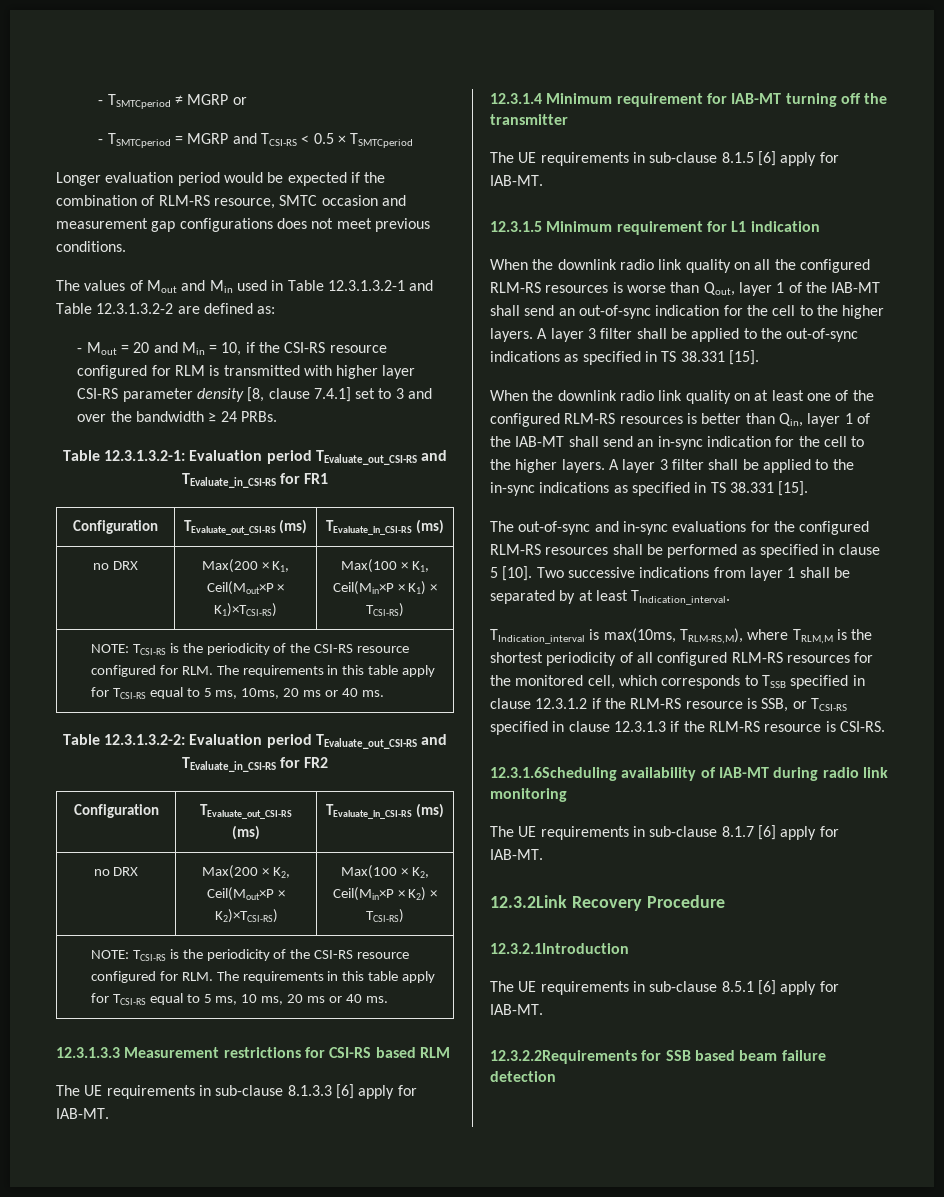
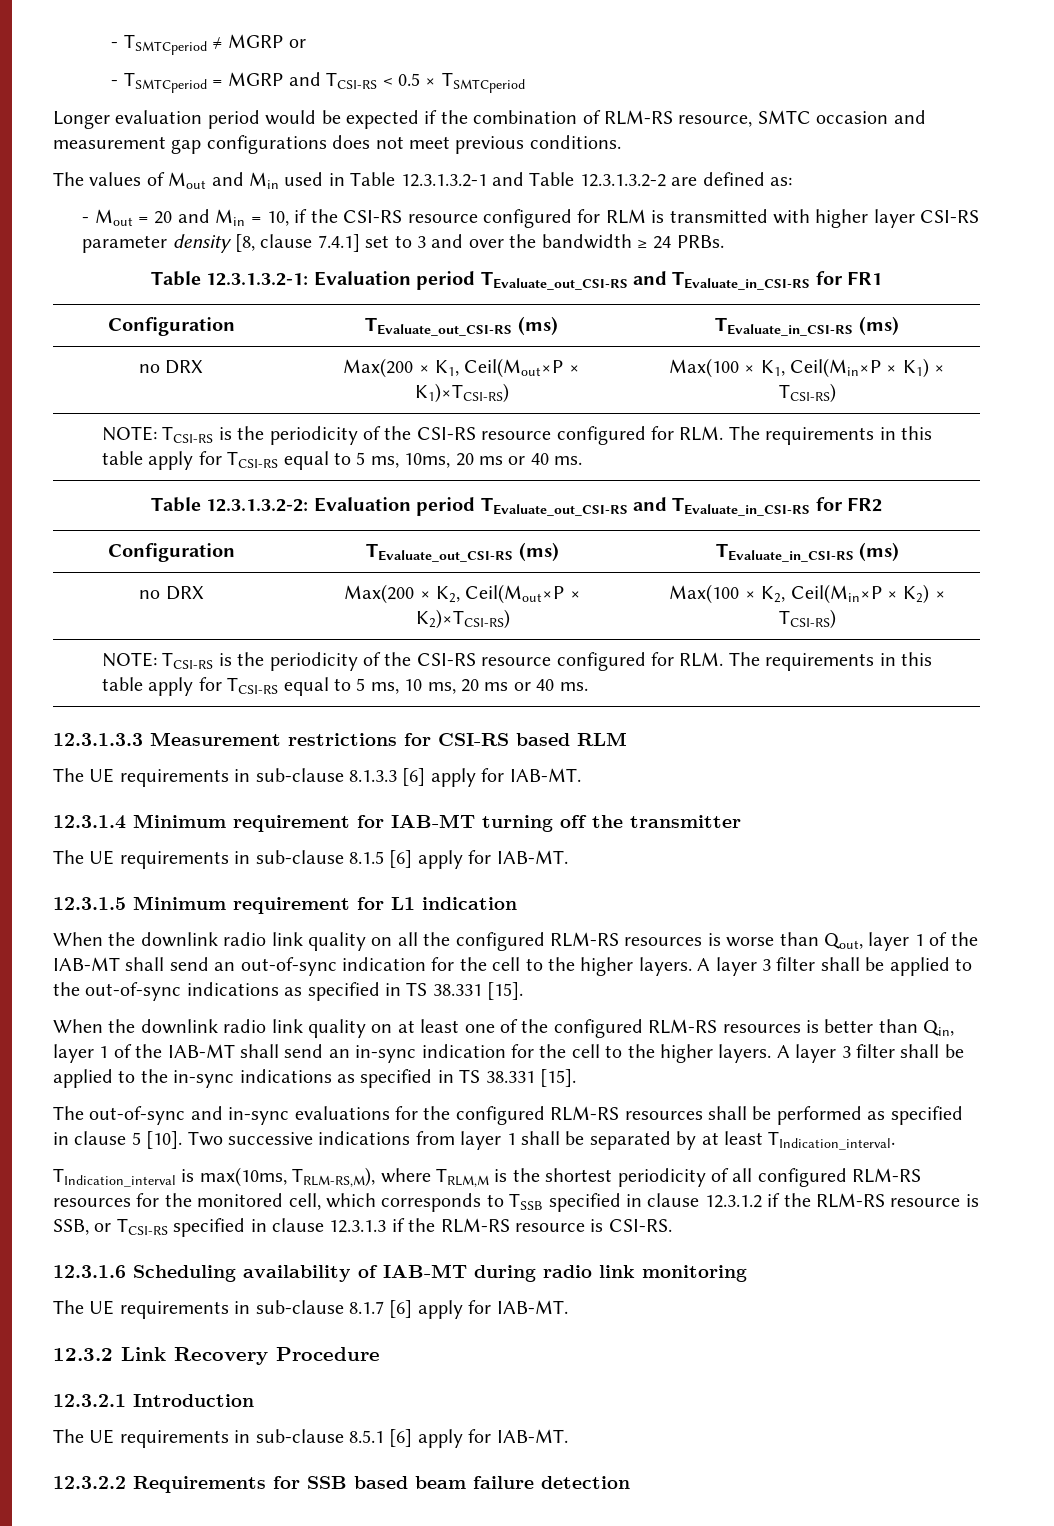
[490,767,617,781] 12.3.1.6Scheduling -> [53,1265,236,1282] 12.3.1.6 Scheduling
[490,895,567,908] 12.3.2Link -> [53,1347,166,1361] 12.3.2 Link
[490,943,629,954] 12.3.2.1Introduction -> [53,1394,254,1407] 12.3.2.1 Introduction
[490,1050,637,1064] 12.3.2.2Requirements -> [53,1476,266,1493] 12.3.2.2 Requirements

